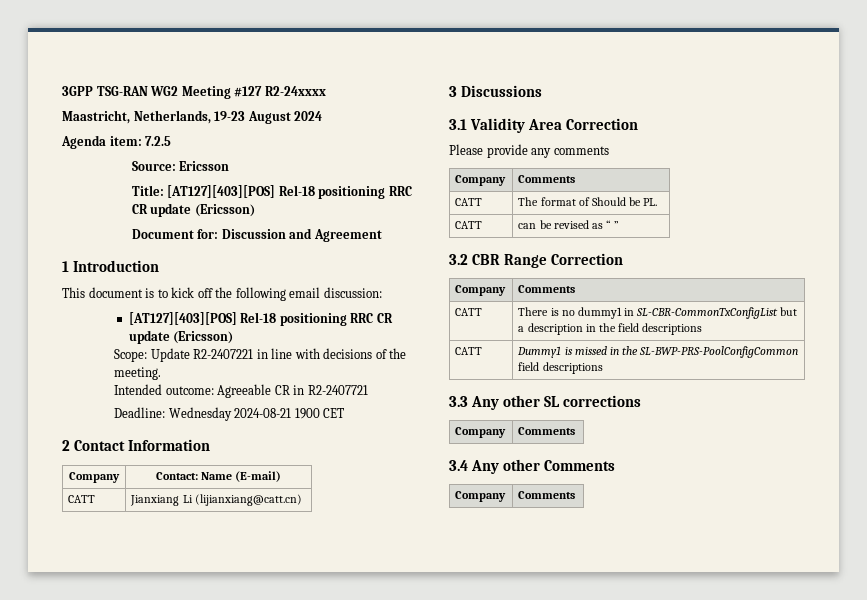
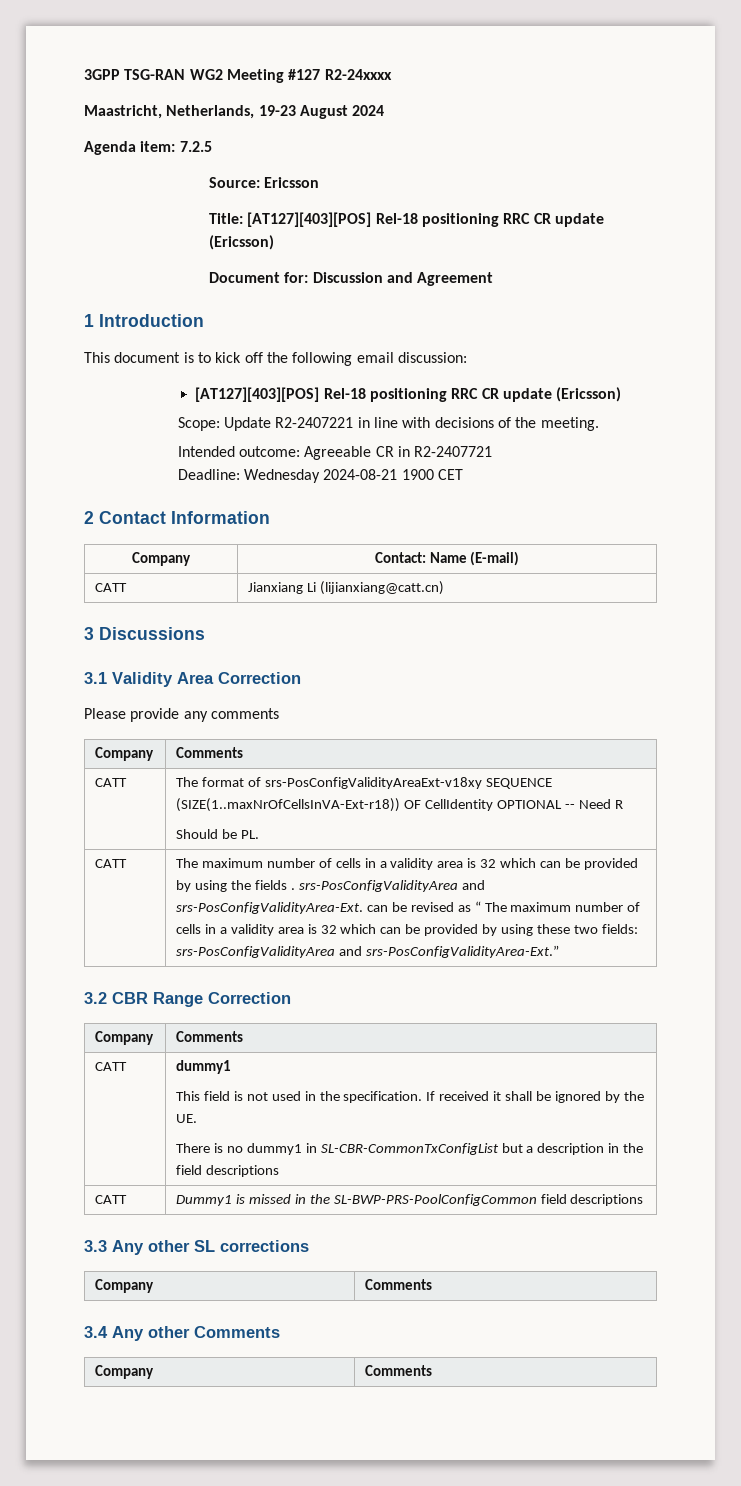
[591,197,657,206] [455,221,483,229] Should be PL. // CATT | -> [264,777,552,789] [176,798,623,812] [176,829,259,839] [95,859,128,868] [176,858,638,870] [176,880,485,892] [176,902,364,914] srs-PosConfigValidityAreaExt-v18xy SEQUENCE (SIZE(1..maxNrOfCellsInVA-Ext-r18)) OF CellIdentity OPTIONAL -- Need R // Should be PL. // CATT | The maximum number of cells in a validity area is 32 which can be provided by using the fields . srs-PosConfigValidityArea and srs-PosConfigValidityArea-Ext.
[613,221,619,229] ” -> [484,902,641,912] [176,924,638,936] [176,945,559,958] The maximum number of cells in a validity area is 32 which can be provided by using these two fields: srs-PosConfigValidityArea and srs-PosConfigValidityArea-Ext.”
(483, 312) none -> [176,1060,232,1074] [176,1091,644,1103] [176,1114,198,1123] dummy1 // This field is not used in the specification. If received it shall be ignored by the UE. //

